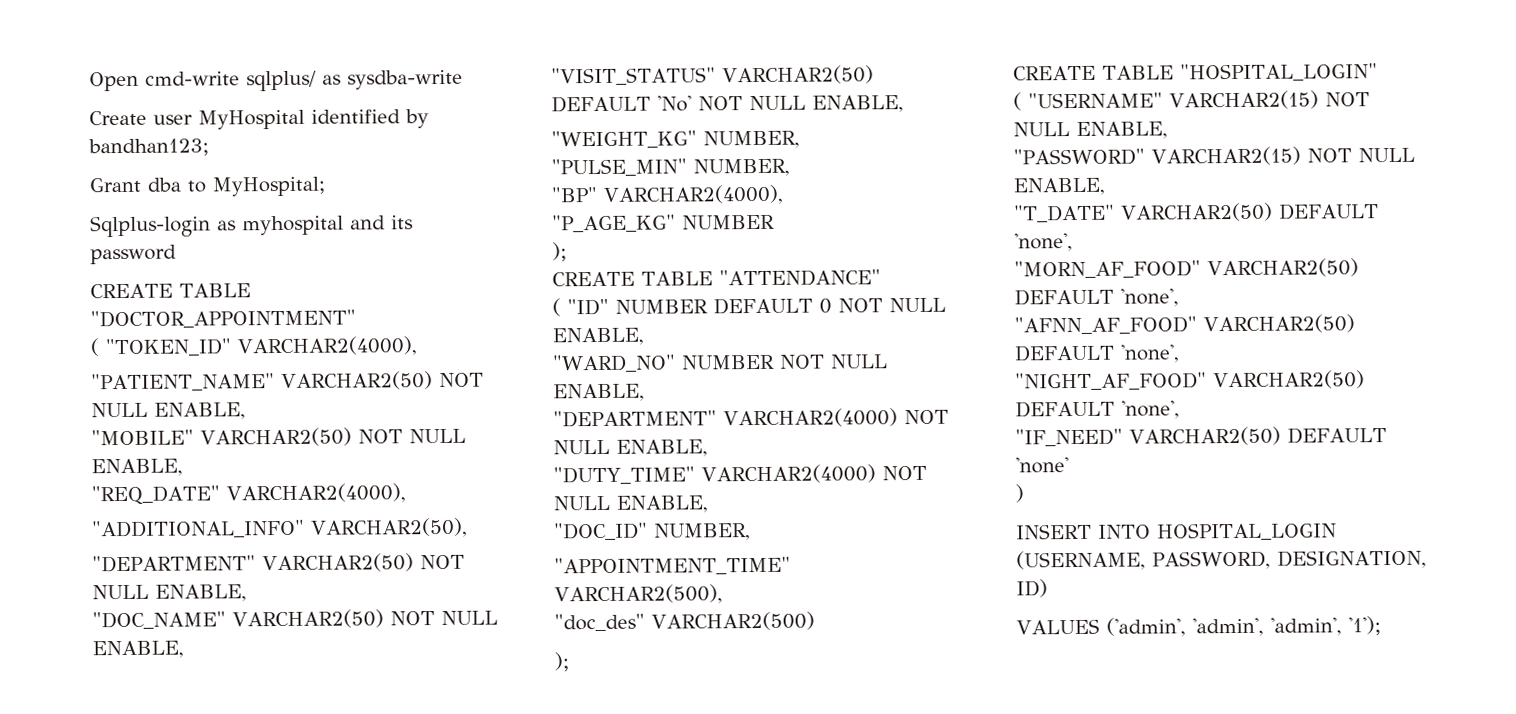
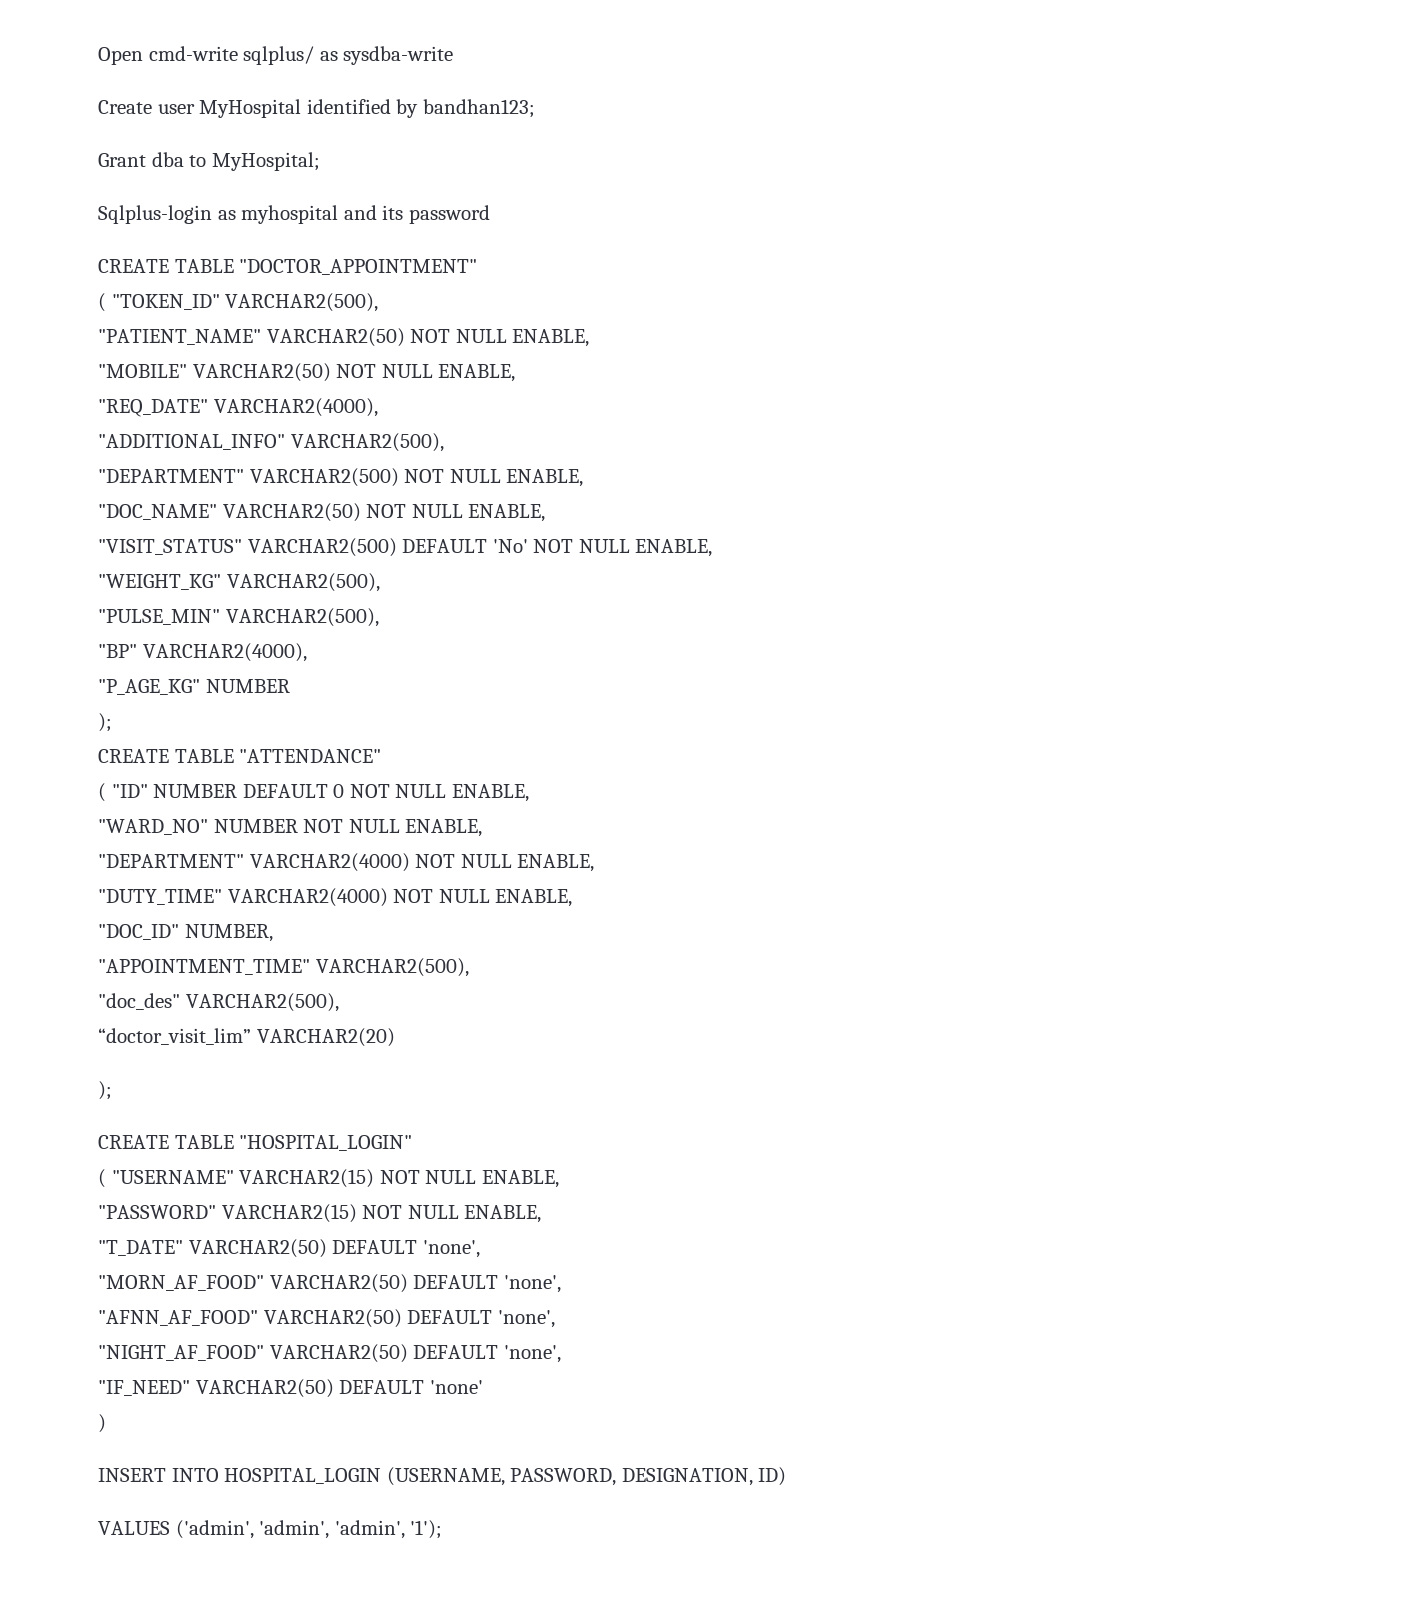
[237,336,417,357] VARCHAR2(4000), -> [225,293,379,312] VARCHAR2(500),
[311,517,468,538] [92,553,414,573] VARCHAR2(50), // "DEPARTMENT" VARCHAR2(50) -> [290,433,444,452] [98,468,399,487] VARCHAR2(500), // "DEPARTMENT" VARCHAR2(500)
[721,65,874,85] VARCHAR2(50) -> [247,538,397,557] VARCHAR2(500)
[703,130,800,149] NUMBER, -> [226,573,380,592] VARCHAR2(500),
[693,158,790,177] NUMBER, -> [225,608,379,627] VARCHAR2(500),
[651,611,815,631] VARCHAR2(500) -> [185,993,339,1012] [98,1028,395,1047] VARCHAR2(500), // “doctor_visit_lim” VARCHAR2(20)

